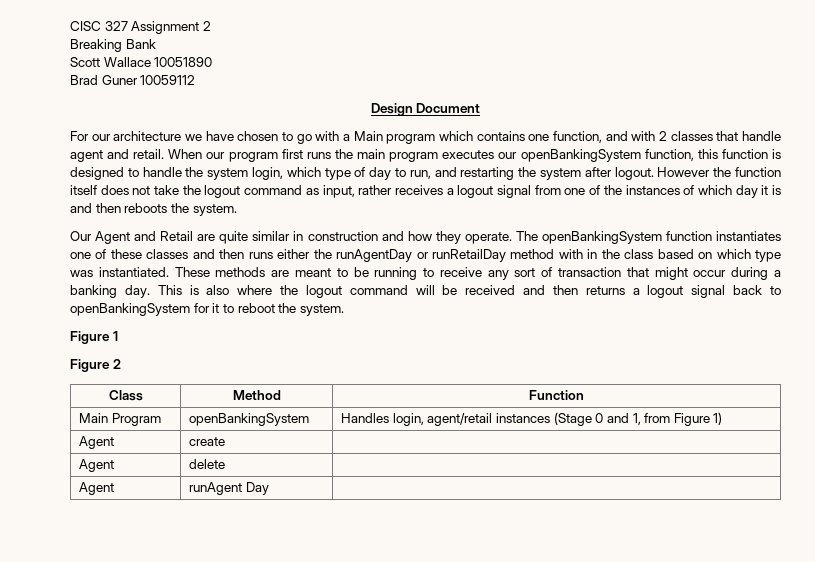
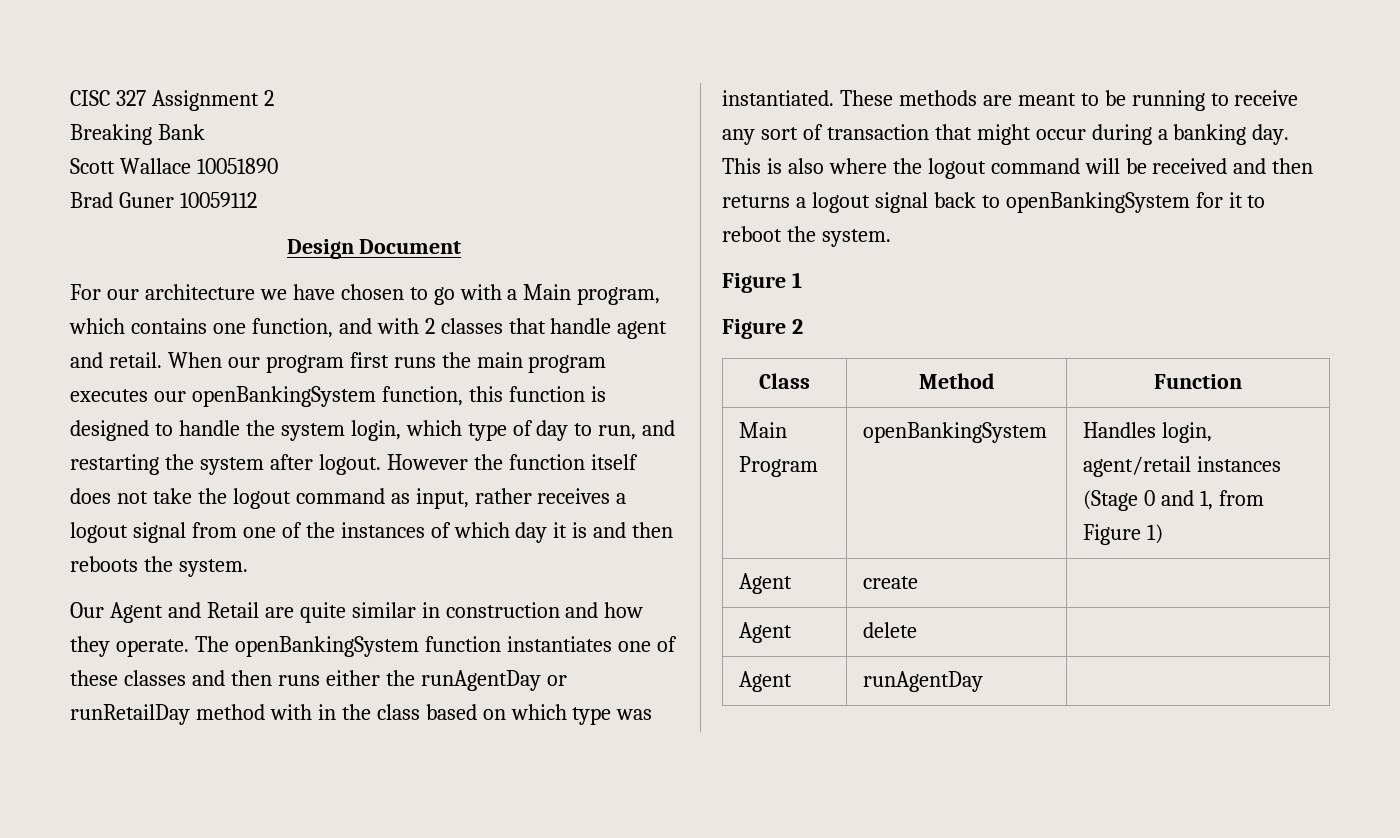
[386,134,436,144] program -> [577,287,661,305] program,
[189,482,269,495] runAgent Day -> [863,671,984,692] runAgentDay

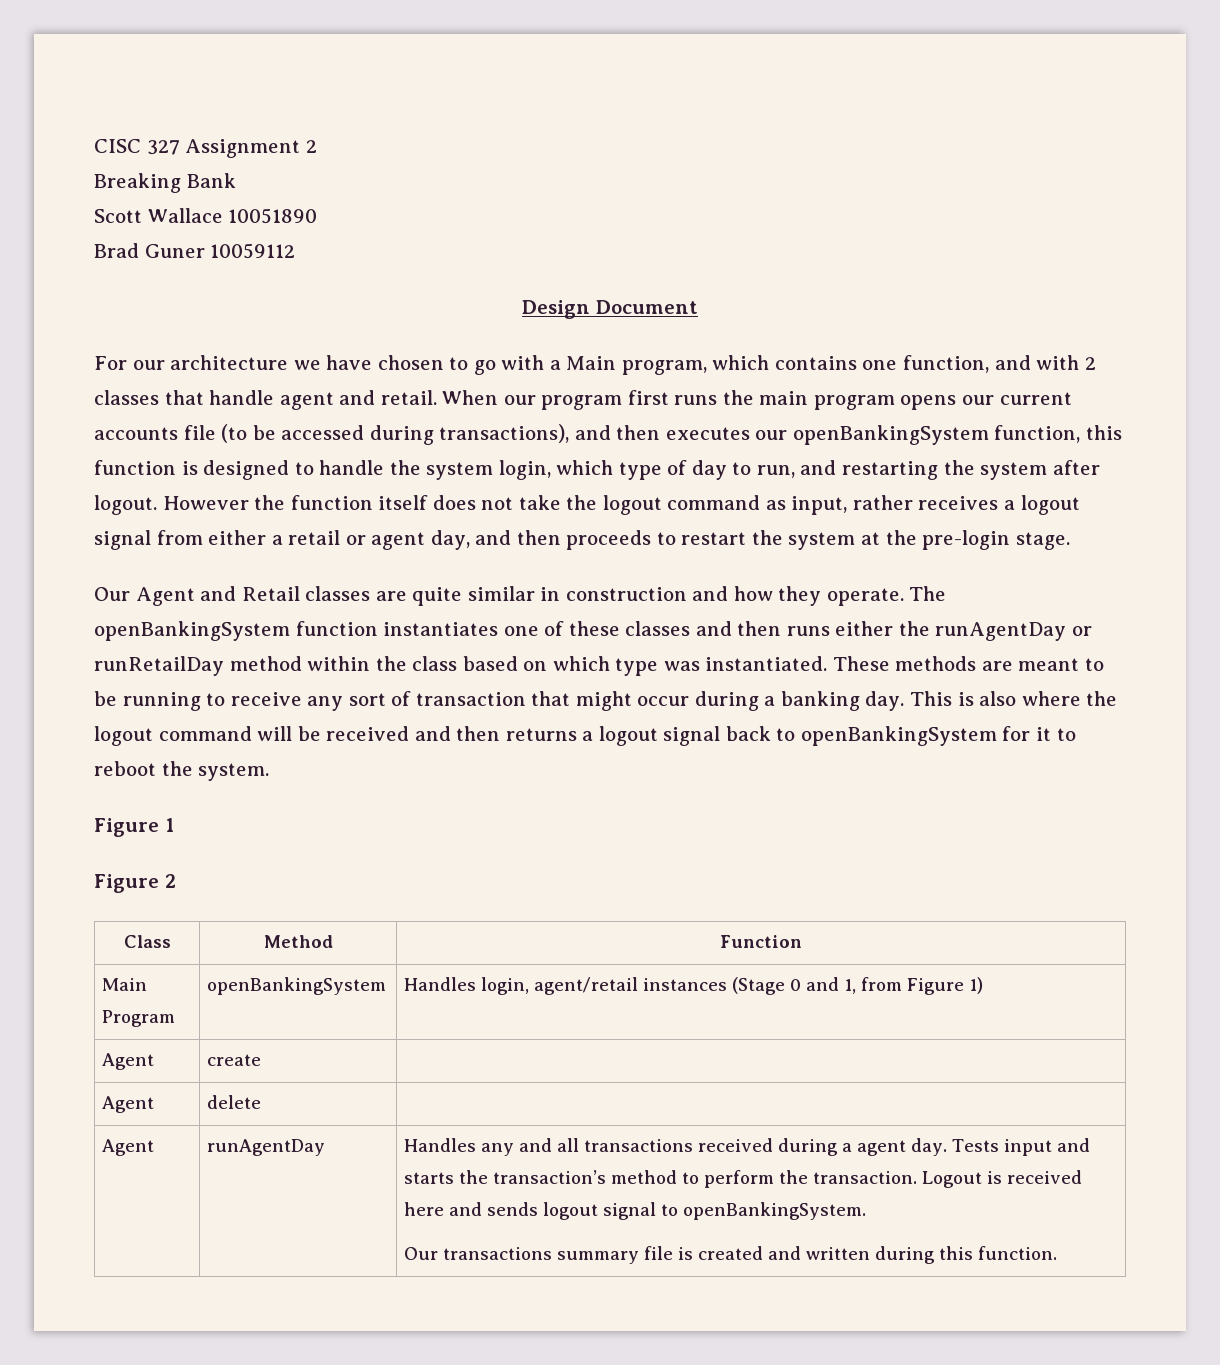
(607, 364) none -> [900,392,1072,410] [94,424,661,445] opens our current accounts file (to be accessed during transactions), and then
[242,522,674,543] [70,556,248,577] one of the instances of which day it is and then reboots the system. -> [208,530,1070,550] either a retail or agent day, and then proceeds to restart the system at the pre-login stage.
(259, 610) none -> [305,586,371,601] classes
[269,704,336,720] with in -> [307,656,371,671] within
(984, 681) none -> [404,1138,1091,1156] [404,1170,1083,1188] [404,1202,867,1220] [404,1246,1058,1264] Handles any and all transactions received during a agent day. Tests input and starts the transaction’s method to perform the transaction. Logout is received here and sends logout signal to openBankingSystem. // Our transactions summary file is created and written during this function.

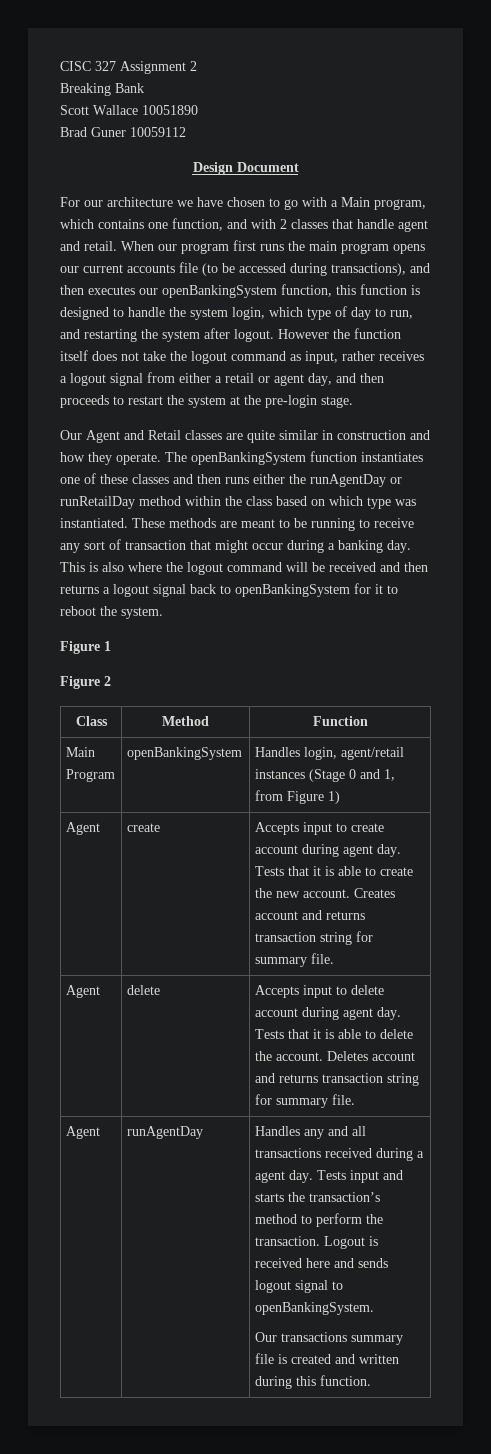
[102,1096,155,1113] [207,1095,262,1109] // Agent | delete | -> [254,822,384,835] [254,844,401,857] [254,866,413,876] [254,888,395,898] [254,910,365,920] [254,931,373,945] [254,953,334,967] [65,985,100,998] [126,985,160,995] [254,985,384,998] [254,1007,401,1020] [254,1029,413,1039] [254,1051,415,1061] [254,1073,419,1086] [254,1094,355,1108] Accepts input to create account during agent day. Tests that it is able to create the new account. Creates account and returns transaction string for summary file. // Agent | delete | Accepts input to delete account during agent day. Tests that it is able to delete the account. Deletes account and returns transaction string for summary file.

